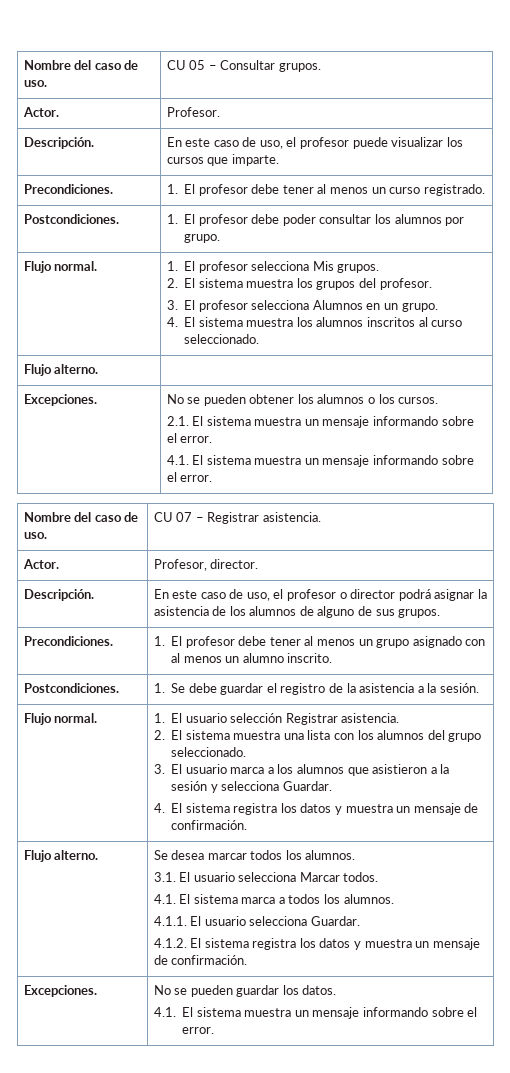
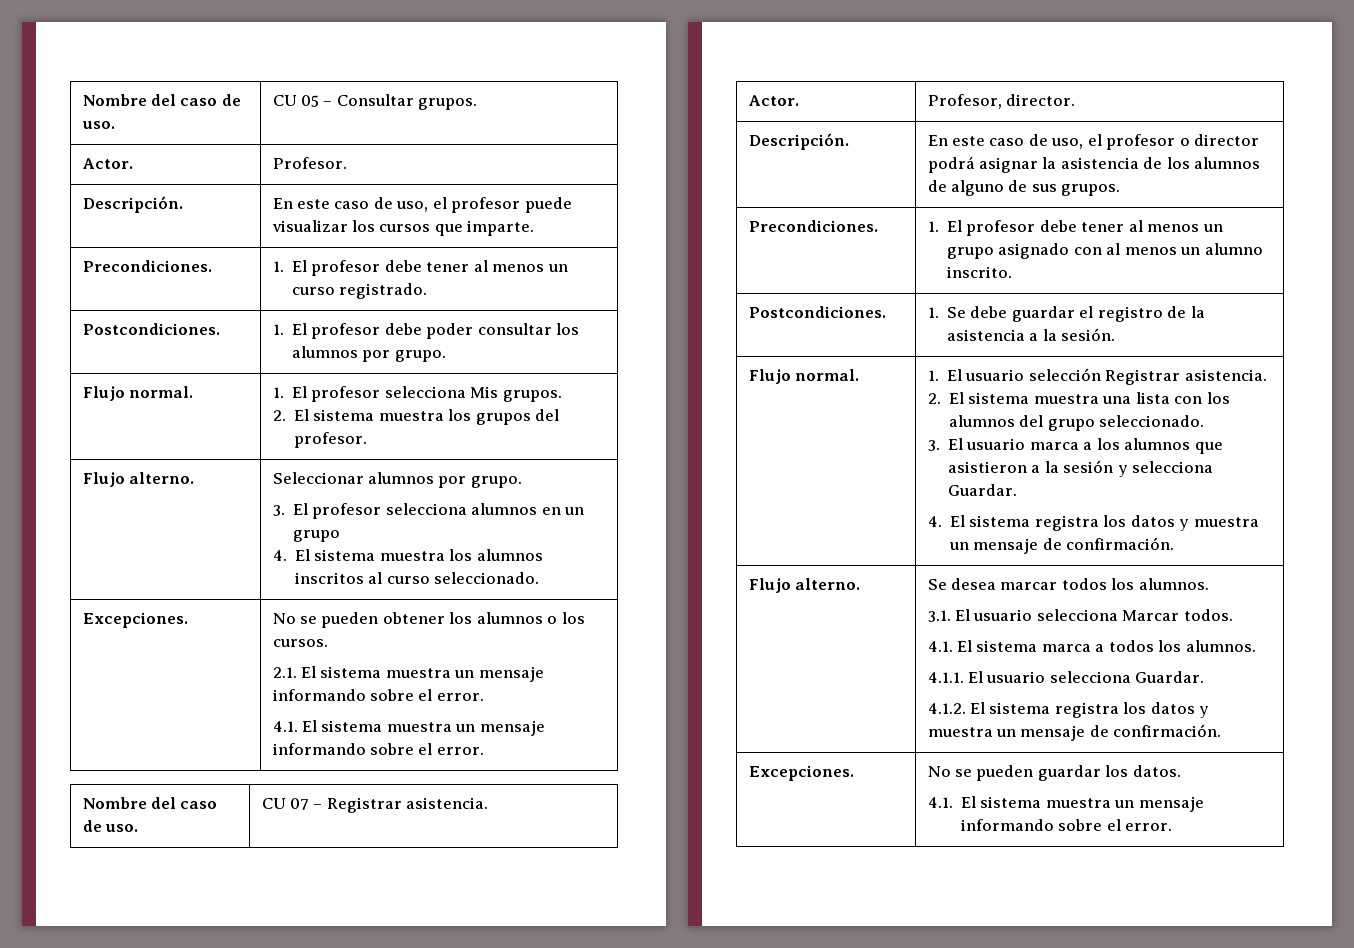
(432, 284) none -> [82,472,195,487] [272,472,522,488] // Flujo alterno. | Seleccionar alumnos por grupo.
[312,300,363,310] Alumnos -> [471,503,538,515] alumnos
[401,303,438,312] grupo. -> [292,530,340,542] grupo
[23,364,99,376] // Flujo alterno. | -> (540, 578) none

